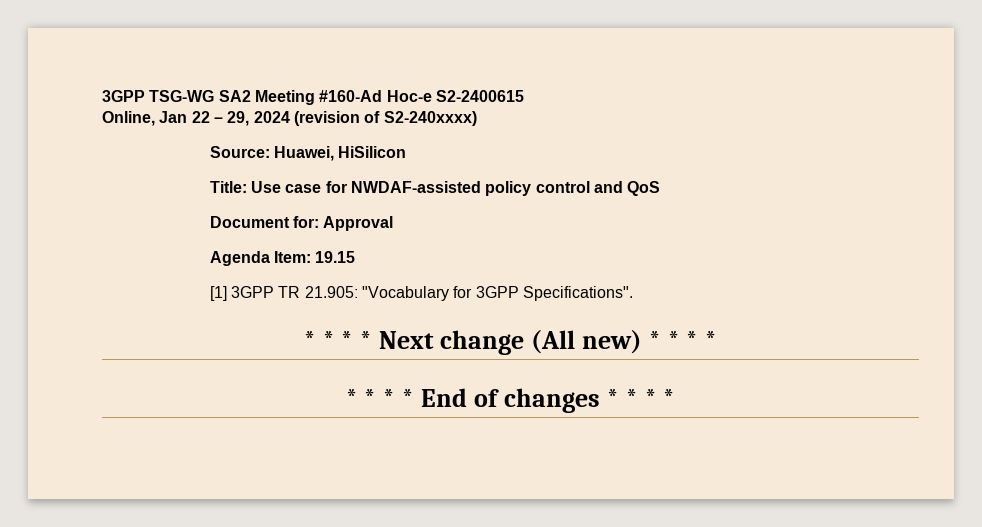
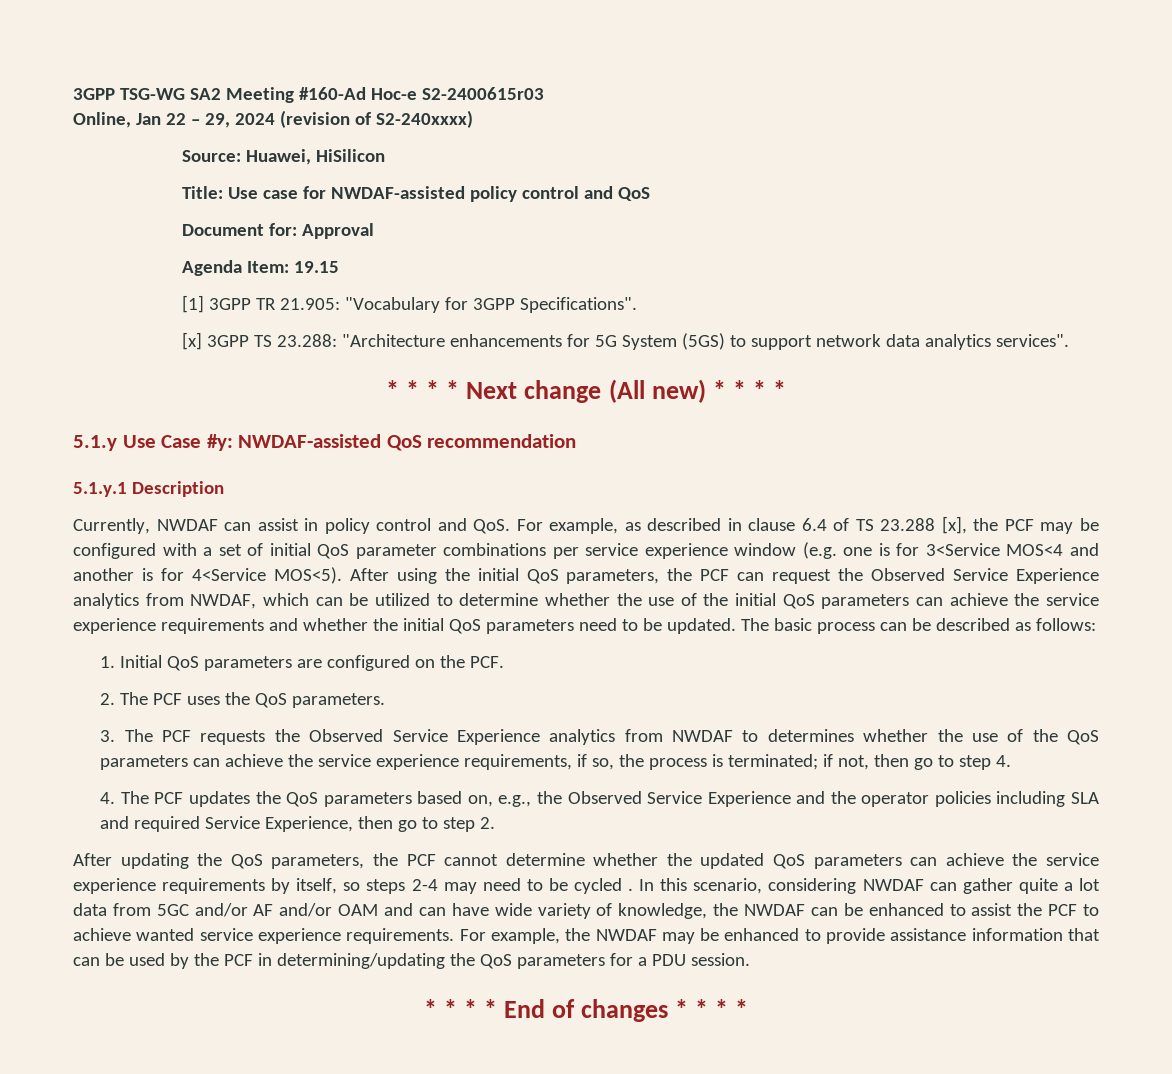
[435,90,524,102] S2-2400615 -> [421,87,544,100] S2-2400615r03
(633, 293) none -> [182,332,1070,350] // [x] 3GPP TS 23.288: "Architecture enhancements for 5G System (5GS) to support network data analytics services".
(718, 340) none -> [73,434,577,451] [73,481,224,497] [73,516,1099,534] [73,542,1099,559] [73,567,1100,584] [73,593,1099,609] [73,618,1096,634] [100,655,505,671] [100,692,386,708] [100,729,1099,745] [100,754,1012,770] [100,791,1099,807] [100,816,496,832] [73,853,1100,869] [73,878,1100,894] [73,903,1099,919] [73,928,1100,944] [73,953,750,969] // 5.1.y Use Case #y: NWDAF-assisted QoS recommendation // 5.1.y.1 Description // Currently, NWDAF can assist in policy control and QoS. For example, as described in clause 6.4 of TS 23.288 [x], the PCF may be configured with a set of initial QoS parameter combinations per service experience window (e.g. one is for 3<Service MOS<4 and another is for 4<Service MOS<5). After using the initial QoS parameters, the PCF can request the Observed Service Experience analytics from NWDAF, which can be utilized to determine whether the use of the initial QoS parameters can achieve the service experience requirements and whether the initial QoS parameters need to be updated. The basic process can be described as follows: // 1. Initial QoS parameters are configured on the PCF. // 2. The PCF uses the QoS parameters. // 3. The PCF requests the Observed Service Experience analytics from NWDAF to determines whether the use of the QoS parameters can achieve the service experience requirements, if so, the process is terminated; if not, then go to step 4. // 4. The PCF updates the QoS parameters based on, e.g., the Observed Service Experience and the operator policies including SLA and required Service Experience, then go to step 2. // After updating the QoS parameters, the PCF cannot determine whether the updated QoS parameters can achieve the service experience requirements by itself, so steps 2-4 may need to be cycled . In this scenario, considering NWDAF can gather quite a lot data from 5GC and/or AF and/or OAM and can have wide variety of knowledge, the NWDAF can be enhanced to assist the PCF to achieve wanted service experience requirements. For example, the NWDAF may be enhanced to provide assistance information that can be used by the PCF in determining/updating the QoS parameters for a PDU session.

